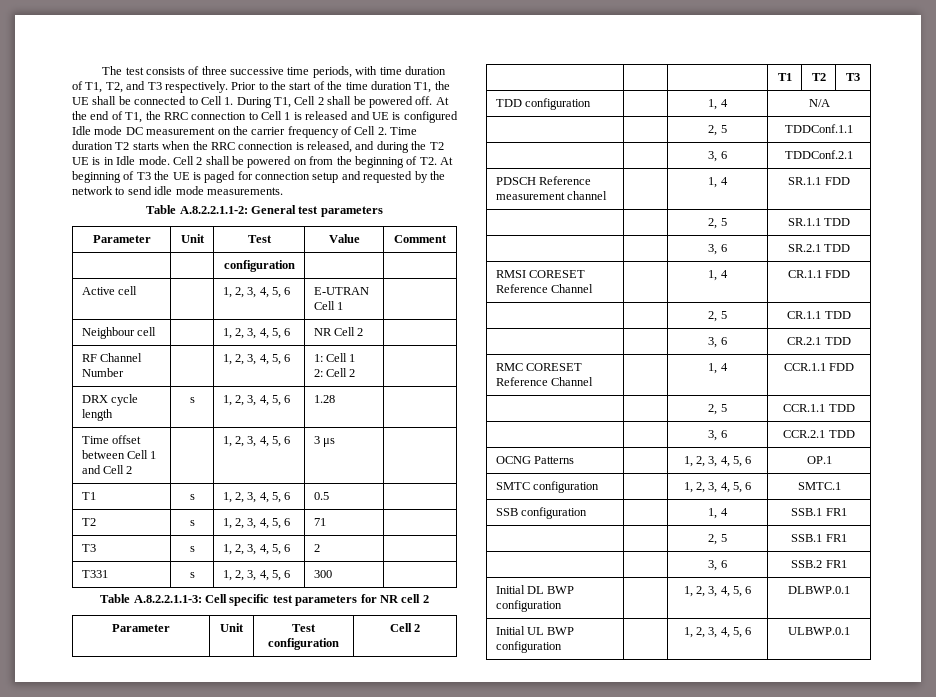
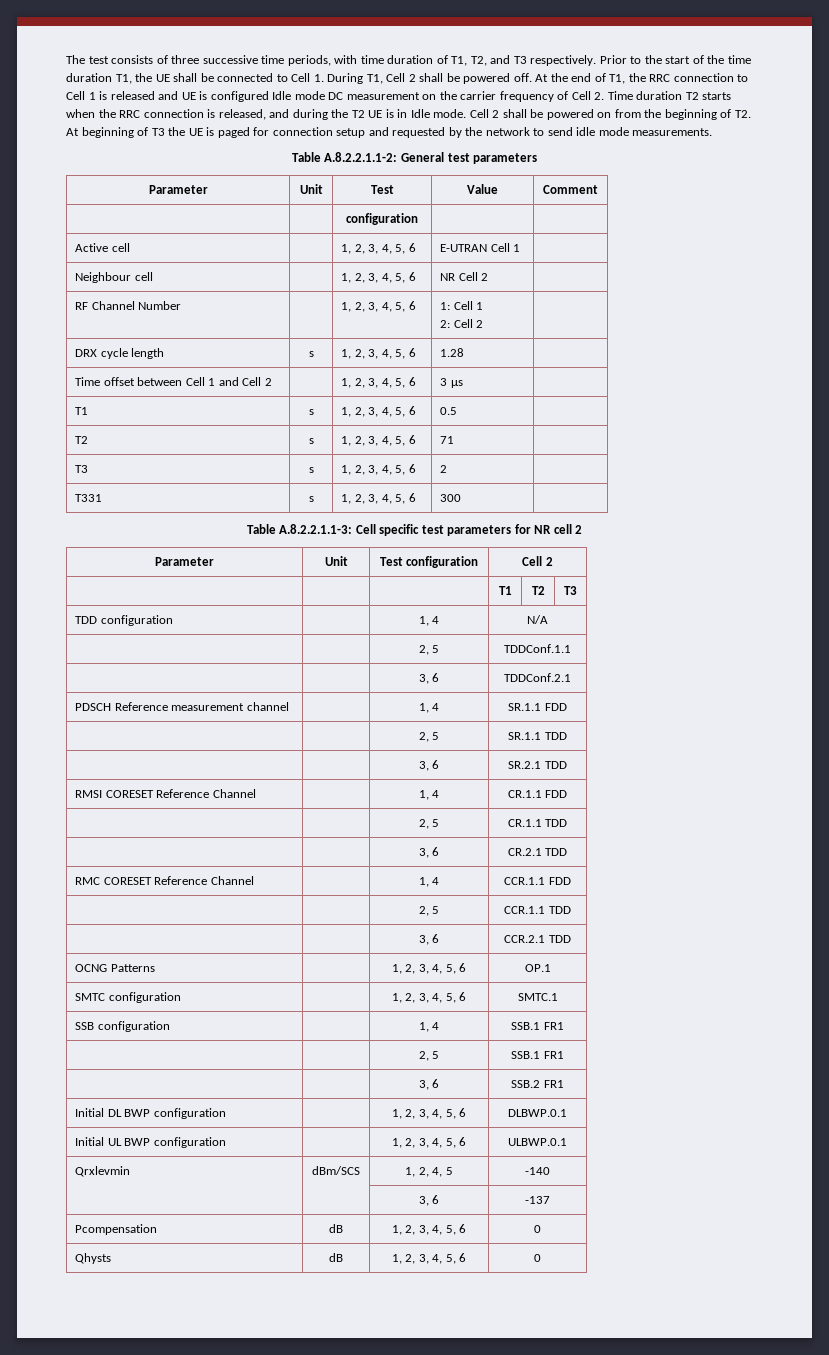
(850, 631) none -> [75,1166,131,1177] [312,1166,360,1175] [405,1167,453,1177] [525,1167,550,1175] [418,1195,440,1206] [525,1196,550,1204] [75,1224,158,1235] [329,1224,343,1233] [391,1224,467,1235] [534,1225,541,1233] [75,1253,112,1264] [329,1253,343,1262] [391,1253,467,1264] [534,1254,541,1262] // Qrxlevmin | dBm/SCS | 1, 2, 4, 5 | -140 // | | 3, 6 | -137 // Pcompensation | dB | 1, 2, 3, 4, 5, 6 | 0 // Qhysts | dB | 1, 2, 3, 4, 5, 6 | 0

